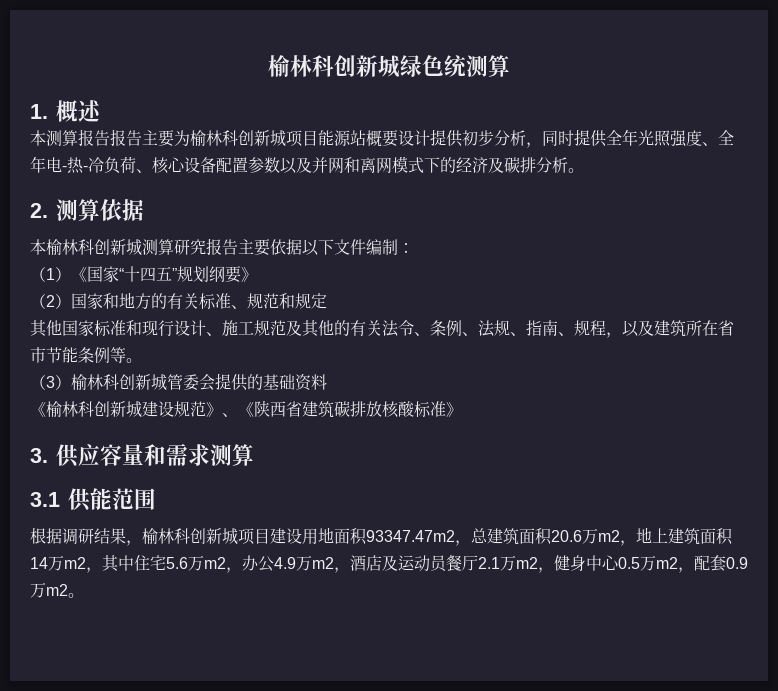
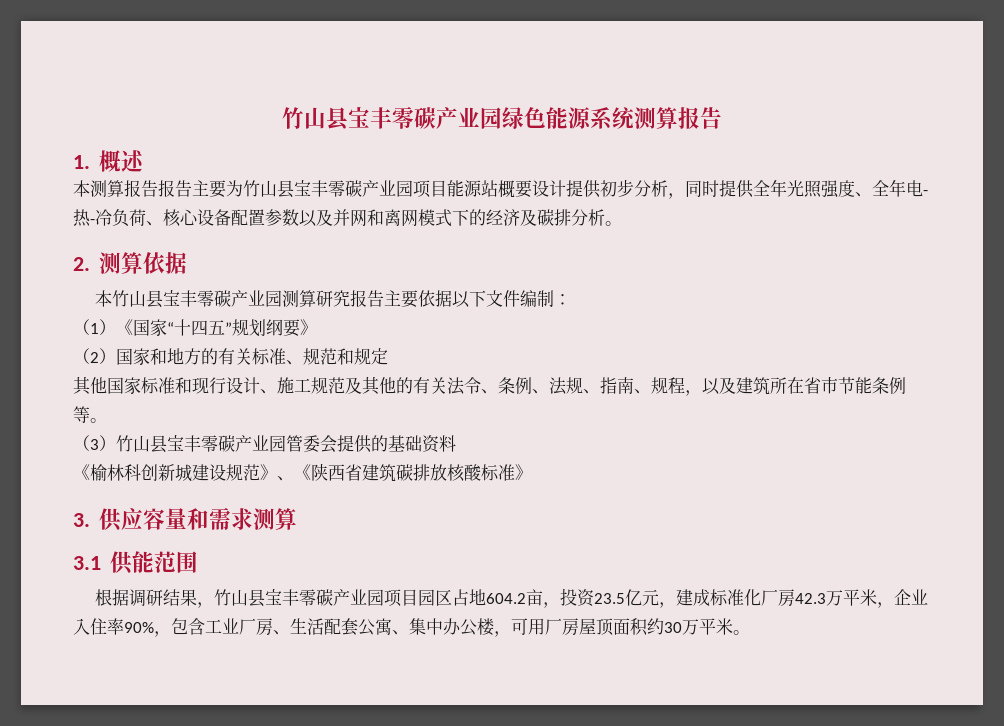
[268,55,444,78] 榆林科创新城绿色 -> [282,106,612,130] 竹山县宝丰零碳产业园绿色能源系
(510, 66) none -> [678,107,722,129] 报告
[190,130,286,147] 榆林科创新城 -> [243,180,413,198] 竹山县宝丰零碳产业园
[46,239,142,256] 榆林科创新城 -> [112,290,283,308] 竹山县宝丰零碳产业园
[71,374,167,391] 榆林科创新城 -> [116,435,286,453] 竹山县宝丰零碳产业园
[142,527,733,546] [30,554,748,573] [30,583,68,598] 榆林科创新城项目建设用地面积93347.47m2，总建筑面积20.6万m2，地上建筑面积14万m2，其中住宅5.6万m2，办公4.9万m2，酒店及运动员餐厅2.1万m2，健身中心0.5万m2，配套0.9万m2 -> [214,588,929,608] [73,618,733,637] 竹山县宝丰零碳产业园项目园区占地604.2亩，投资23.5亿元，建成标准化厂房42.3万平米，企业入住率90%，包含工业厂房、生活配套公寓、集中办公楼，可用厂房屋顶面积约30万平米

